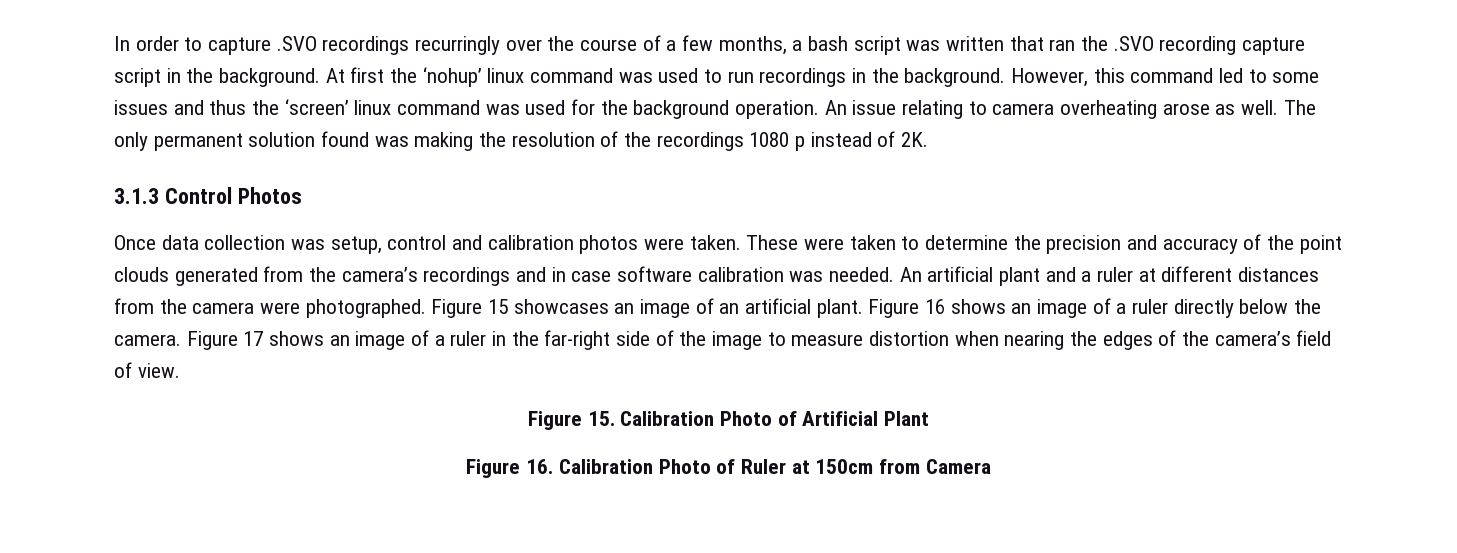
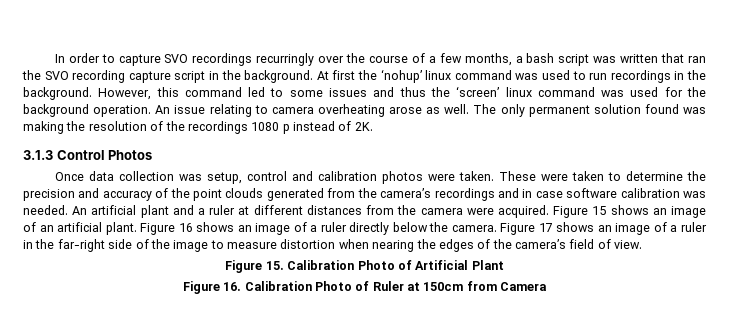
[276,36,317,51] .SVO -> [164,54,189,63] SVO
[1113,36,1154,51] .SVO -> [44,71,69,80] SVO
[305,299,426,318] photographed. -> [497,205,549,218] acquired.
[513,299,609,314] showcases -> [610,205,649,215] shows

